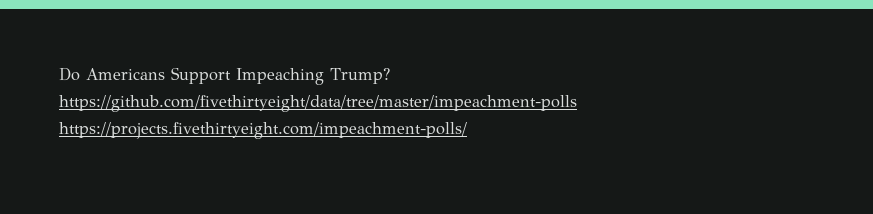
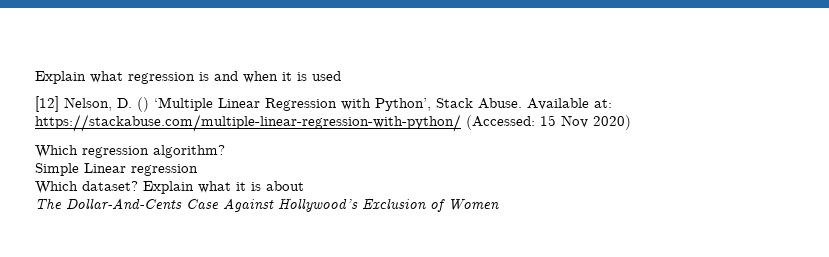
[59,67,390,85] [59,95,577,112] [59,122,467,139] Do Americans Support Impeaching Trump? // https://github.com/fivethirtyeight/data/tree/master/impeachment-polls // https://projects.fivethirtyeight.com/impeachment-polls/ -> [35,71,341,84] [35,96,612,112] [35,114,631,132] [35,145,225,158] [35,163,198,176] [35,181,304,194] [35,198,499,212] Explain what regression is and when it is used // [12] Nelson, D. () ‘Multiple Linear Regression with Python’, Stack Abuse. Available at: https://stackabuse.com/multiple-linear-regression-with-python/ (Accessed: 15 Nov 2020) // Which regression algorithm? // Simple Linear regression // Which dataset? Explain what it is about // The Dollar-And-Cents Case Against Hollywood’s Exclusion of Women

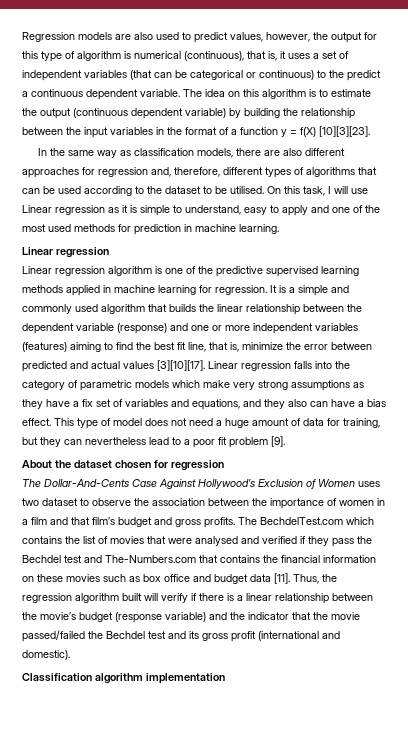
[35,71,341,84] [35,96,612,112] [35,114,631,132] [35,145,225,158] [35,163,198,176] [35,181,304,194] Explain what regression is and when it is used // [12] Nelson, D. () ‘Multiple Linear Regression with Python’, Stack Abuse. Available at: https://stackabuse.com/multiple-linear-regression-with-python/ (Accessed: 15 Nov 2020) // Which regression algorithm? // Simple Linear regression // Which dataset? Explain what it is about -> [22,32,377,43] [22,51,349,62] [22,70,381,81] [22,89,371,100] [22,108,355,119] [22,126,370,138] [37,148,345,158] [22,167,377,178] [22,186,368,196] [22,205,380,216] [22,224,279,235] [22,247,109,258] [22,266,359,277] [22,285,349,296] [22,304,362,315] [22,323,358,334] [22,342,372,352] [22,360,350,372] [22,380,364,391] [22,399,386,410] [22,418,380,429] [22,436,285,448] [22,460,224,471] Regression models are also used to predict values, however, the output for this type of algorithm is numerical (continuous), that is, it uses a set of independent variables (that can be categorical or continuous) to the predict a continuous dependent variable. The idea on this algorithm is to estimate the output (continuous dependent variable) by building the relationship between the input variables in the format of a function y = f(X) [10][3][23]. // In the same way as classification models, there are also different approaches for regression and, therefore, different types of algorithms that can be used according to the dataset to be utilised. On this task, I will use Linear regression as it is simple to understand, easy to apply and one of the most used methods for prediction in machine learning. // Linear regression // Linear regression algorithm is one of the predictive supervised learning methods applied in machine learning for regression. It is a simple and commonly used algorithm that builds the linear relationship between the dependent variable (response) and one or more independent variables (features) aiming to find the best fit line, that is, minimize the error between predicted and actual values [3][10][17]. Linear regression falls into the category of parametric models which make very strong assumptions as they have a fix set of variables and equations, and they also can have a bias effect. This type of model does not need a huge amount of data for training, but they can nevertheless lead to a poor fit problem [9]. // About the dataset chosen for regression
(499, 204) none -> [358,481,380,487] [22,498,385,509] [22,517,374,528] [22,536,372,547] [22,555,376,563] [22,573,337,584] [22,593,373,604] [22,612,360,623] [22,630,340,642] [22,650,70,660] [22,673,225,684] uses two dataset to observe the association between the importance of women in a film and that film’s budget and gross profits. The BechdelTest.com which contains the list of movies that were analysed and verified if they pass the Bechdel test and The-Numbers.com that contains the financial information on these movies such as box office and budget data [11]. Thus, the regression algorithm built will verify if there is a linear relationship between the movie’s budget (response variable) and the indicator that the movie passed/failed the Bechdel test and its gross profit (international and domestic). // Classification algorithm implementation

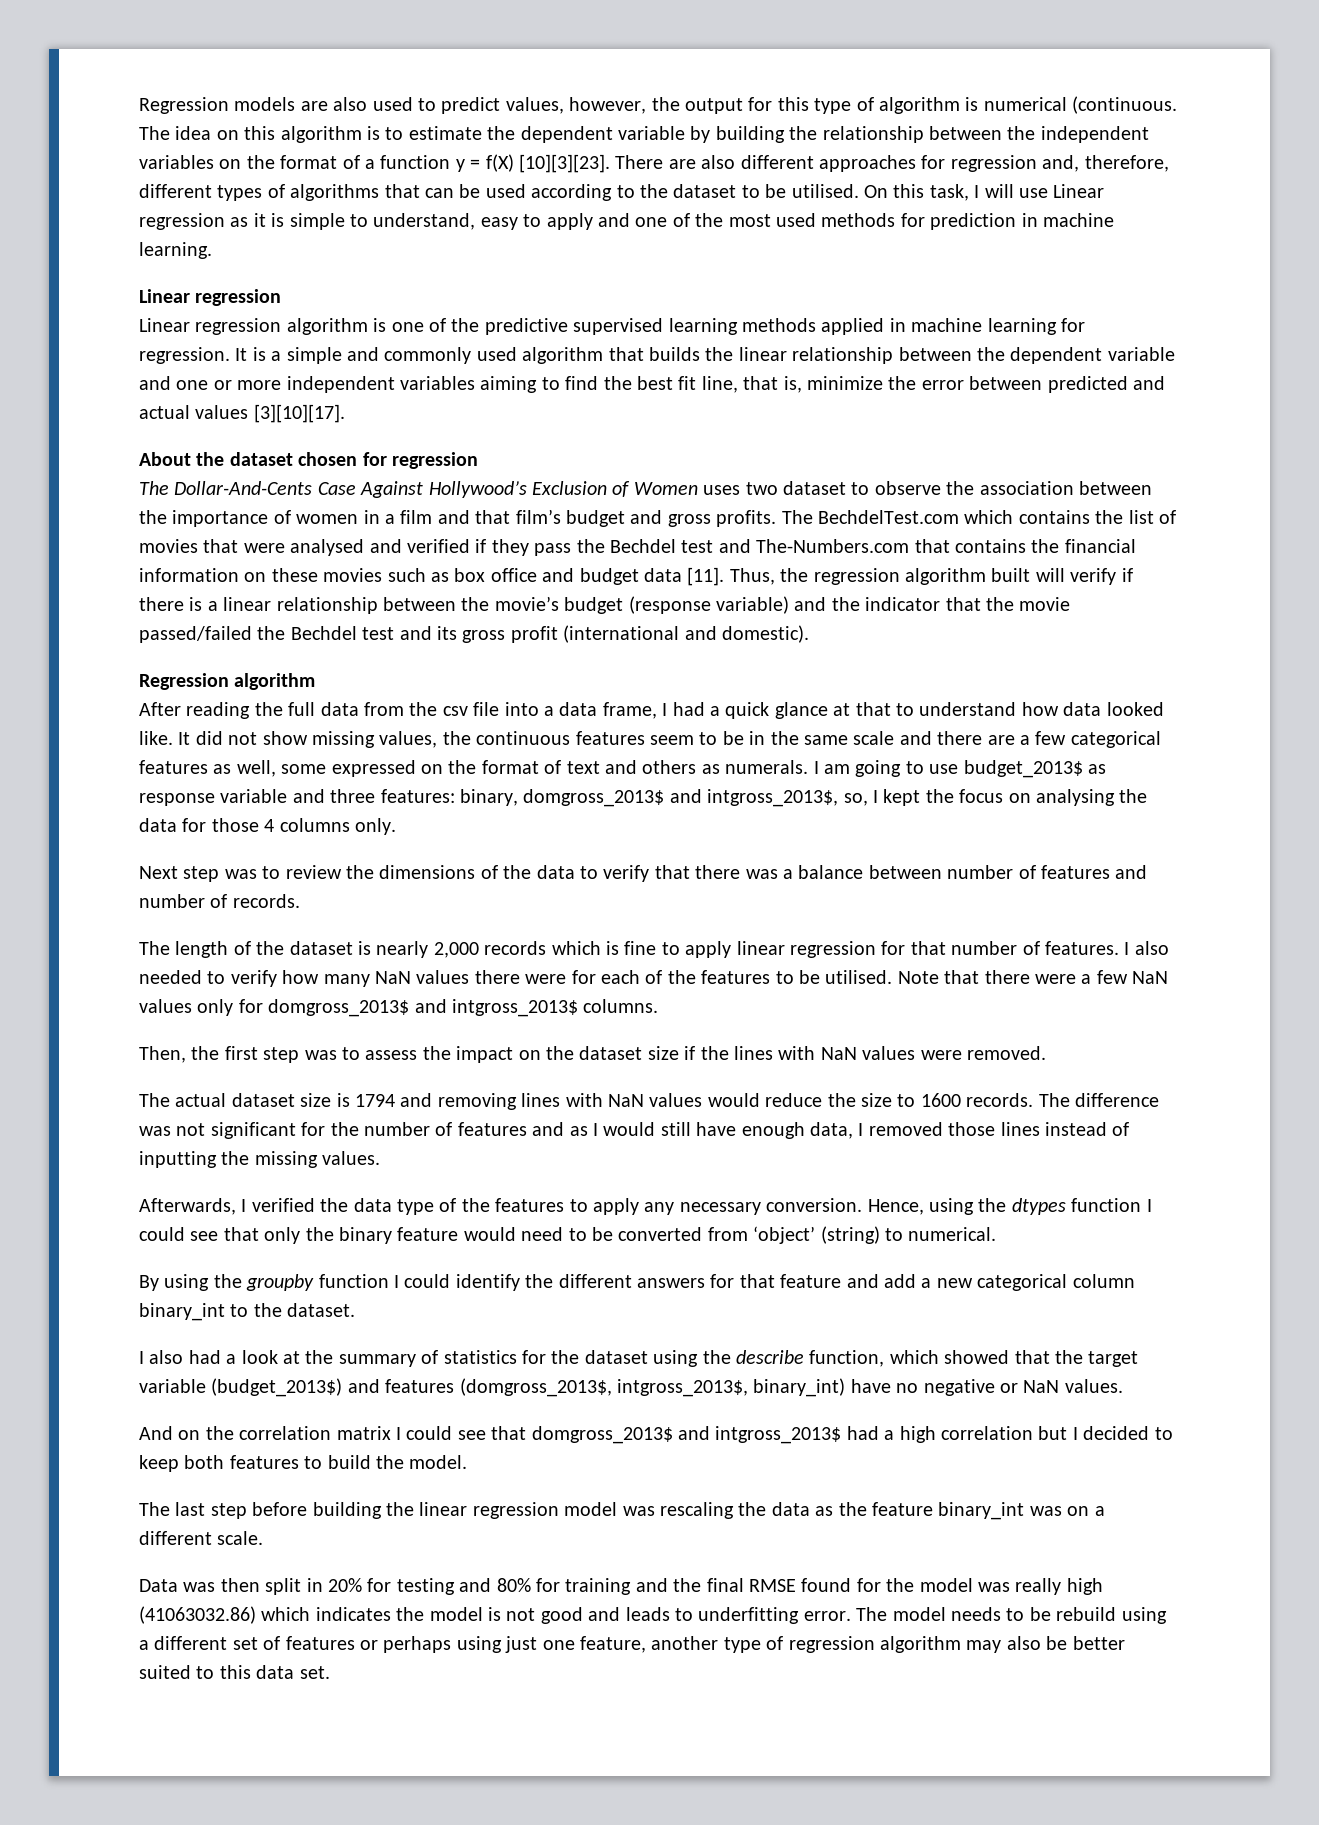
[184,51,349,61] [22,70,381,81] [22,89,180,100] (continuous), that is, it uses a set of independent variables (that can be categorical or continuous) to the predict a continuous dependent variable. -> [1072,96,1178,114] (continuous.
[40,108,226,119] output (continuous dependent variable) -> [520,126,685,143] dependent variable
[84,127,164,138] input variables in -> [1040,126,1149,143] [139,155,242,169] independent variables on
[37,148,261,158] // In the same way as classification models, there -> [615,155,664,169] There
[117,323,167,334] (response) -> (1175, 354) none
[22,342,67,352] (features) -> (475, 383) none
[208,361,350,371] [22,380,364,391] [22,399,386,410] [22,418,380,429] [22,436,285,448] Linear regression falls into the category of parametric models which make very strong assumptions as they have a fix set of variables and equations, and they also can have a bias effect. This type of model does not need a huge amount of data for training, but they can nevertheless lead to a poor fit problem [9]. -> (345, 413) none
[22,673,225,684] Classification algorithm implementation -> [139,673,316,690] [139,702,1164,719] [139,731,1161,748] [139,760,1106,778] [139,789,1148,807] [139,818,396,835] [139,865,1148,882] [139,894,300,908] [139,941,1169,958] [139,970,1169,987] [139,999,659,1017] [139,1046,1046,1063] [139,1093,1159,1110] [139,1122,1130,1139] [139,1151,381,1168] [139,1198,1152,1215] [139,1226,997,1244] [139,1274,1135,1291] [139,1303,356,1321] [139,1350,1139,1367] [139,1378,1123,1397] [139,1426,1173,1444] [139,1455,468,1472] [139,1502,1105,1520] [139,1531,264,1545] [139,1578,1103,1595] [139,1606,1167,1624] [139,1636,1125,1653] [139,1665,330,1679] Regression algorithm // After reading the full data from the csv file into a data frame, I had a quick glance at that to understand how data looked like. It did not show missing values, the continuous features seem to be in the same scale and there are a few categorical features as well, some expressed on the format of text and others as numerals. I am going to use budget_2013$ as response variable and three features: binary, domgross_2013$ and intgross_2013$, so, I kept the focus on analysing the data for those 4 columns only. // Next step was to review the dimensions of the data to verify that there was a balance between number of features and number of records. // The length of the dataset is nearly 2,000 records which is fine to apply linear regression for that number of features. I also needed to verify how many NaN values there were for each of the features to be utilised. Note that there were a few NaN values only for domgross_2013$ and intgross_2013$ columns. // Then, the first step was to assess the impact on the dataset size if the lines with NaN values were removed. // The actual dataset size is 1794 and removing lines with NaN values would reduce the size to 1600 records. The difference was not significant for the number of features and as I would still have enough data, I removed those lines instead of inputting the missing values. // Afterwards, I verified the data type of the features to apply any necessary conversion. Hence, using the dtypes function I could see that only the binary feature would need to be converted from ‘object’ (string) to numerical. // By using the groupby function I could identify the different answers for that feature and add a new categorical column binary_int to the dataset. // I also had a look at the summary of statistics for the dataset using the describe function, which showed that the target variable (budget_2013$) and features (domgross_2013$, intgross_2013$, binary_int) have no negative or NaN values. // And on the correlation matrix I could see that domgross_2013$ and intgross_2013$ had a high correlation but I decided to keep both features to build the model. // The last step before building the linear regression model was rescaling the data as the feature binary_int was on a different scale. // Data was then split in 20% for testing and 80% for training and the final RMSE found for the model was really high (41063032.86) which indicates the model is not good and leads to underfitting error. The model needs to be rebuild using a different set of features or perhaps using just one feature, another type of regression algorithm may also be better suited to this data set.

